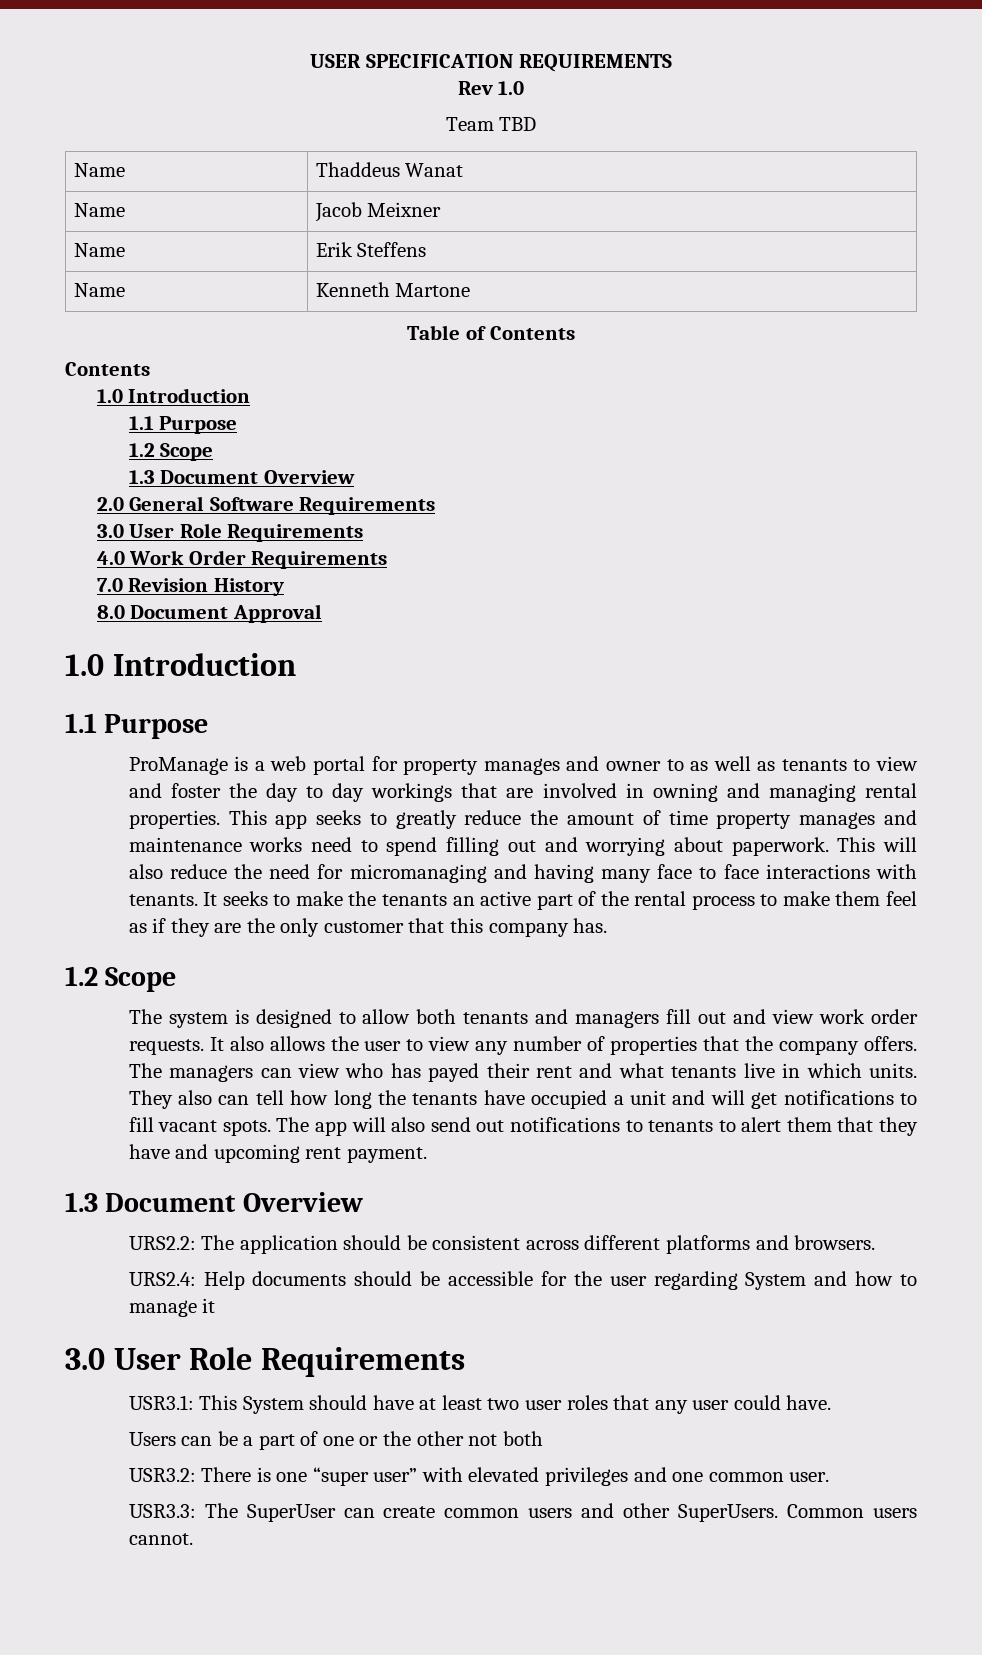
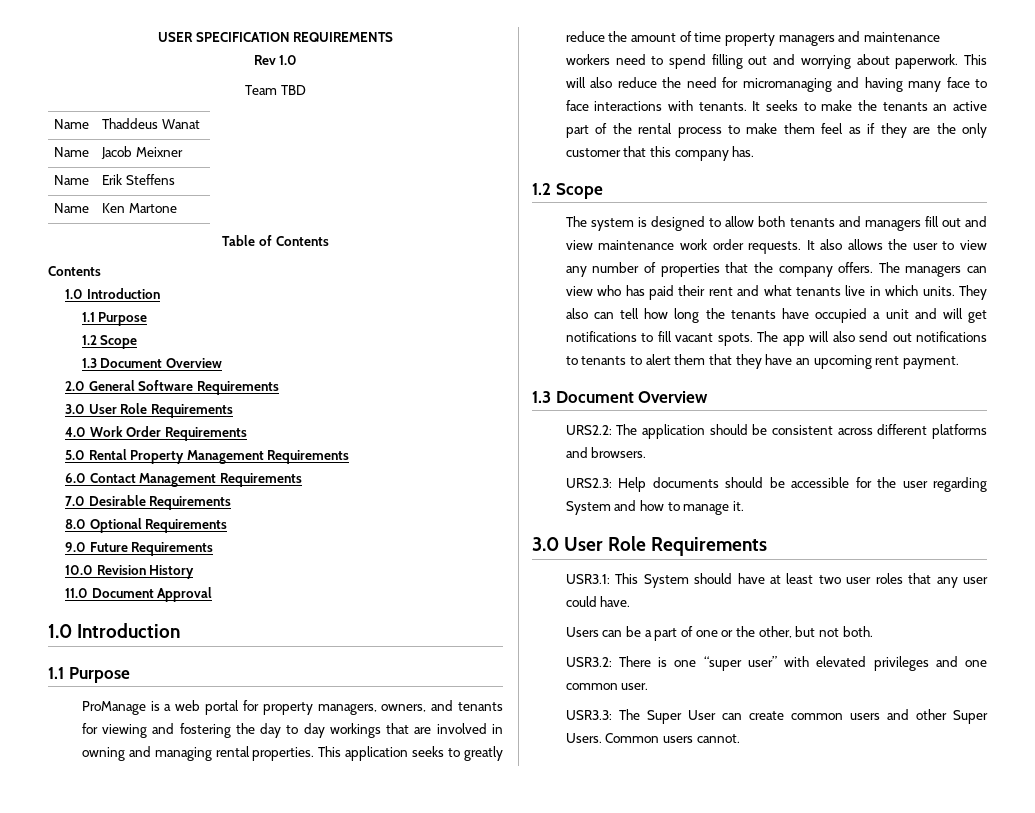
[315,282,390,297] Kenneth -> [102,203,126,213] Ken
[96,578,123,592] 7.0 -> [64,449,350,464] [64,473,302,487] [64,495,232,510] [64,518,228,533] [64,542,214,556] [64,565,93,575] 5.0 Rental Property Management Requirements // 6.0 Contact Management Requirements // 7.0 Desirable Requirements // 8.0 Optional Requirements // 9.0 Future Requirements // 10.0
[96,605,125,619] 8.0 -> [64,588,88,598] 11.0
[483,756,918,775] [128,783,221,798] manages and owner to as well as tenants to view and foster -> [317,700,504,715] [81,723,231,738] managers, owners, and tenants for viewing and fostering
[275,814,308,829] app -> [345,746,409,761] application
[799,812,876,829] manages -> [778,35,835,46] managers
[249,837,303,852] works -> [565,54,610,65] workers
(815, 1016) none -> [598,240,675,250] maintenance
[428,1063,480,1082] payed -> [649,285,675,300] paid
[175,1144,209,1159] and -> [795,358,810,365] an
[128,1272,196,1286] URS2.4: -> [565,478,612,488] URS2.3:
[202,1298,216,1313] it -> [733,501,745,511] it.
[416,1431,543,1446] other not both -> [758,626,873,638] other, but not both.
[246,1504,336,1522] SuperUser -> [646,710,716,724] Super User
[678,1504,779,1522] SuperUsers. -> [953,710,988,724] [565,733,602,743] Super Users.

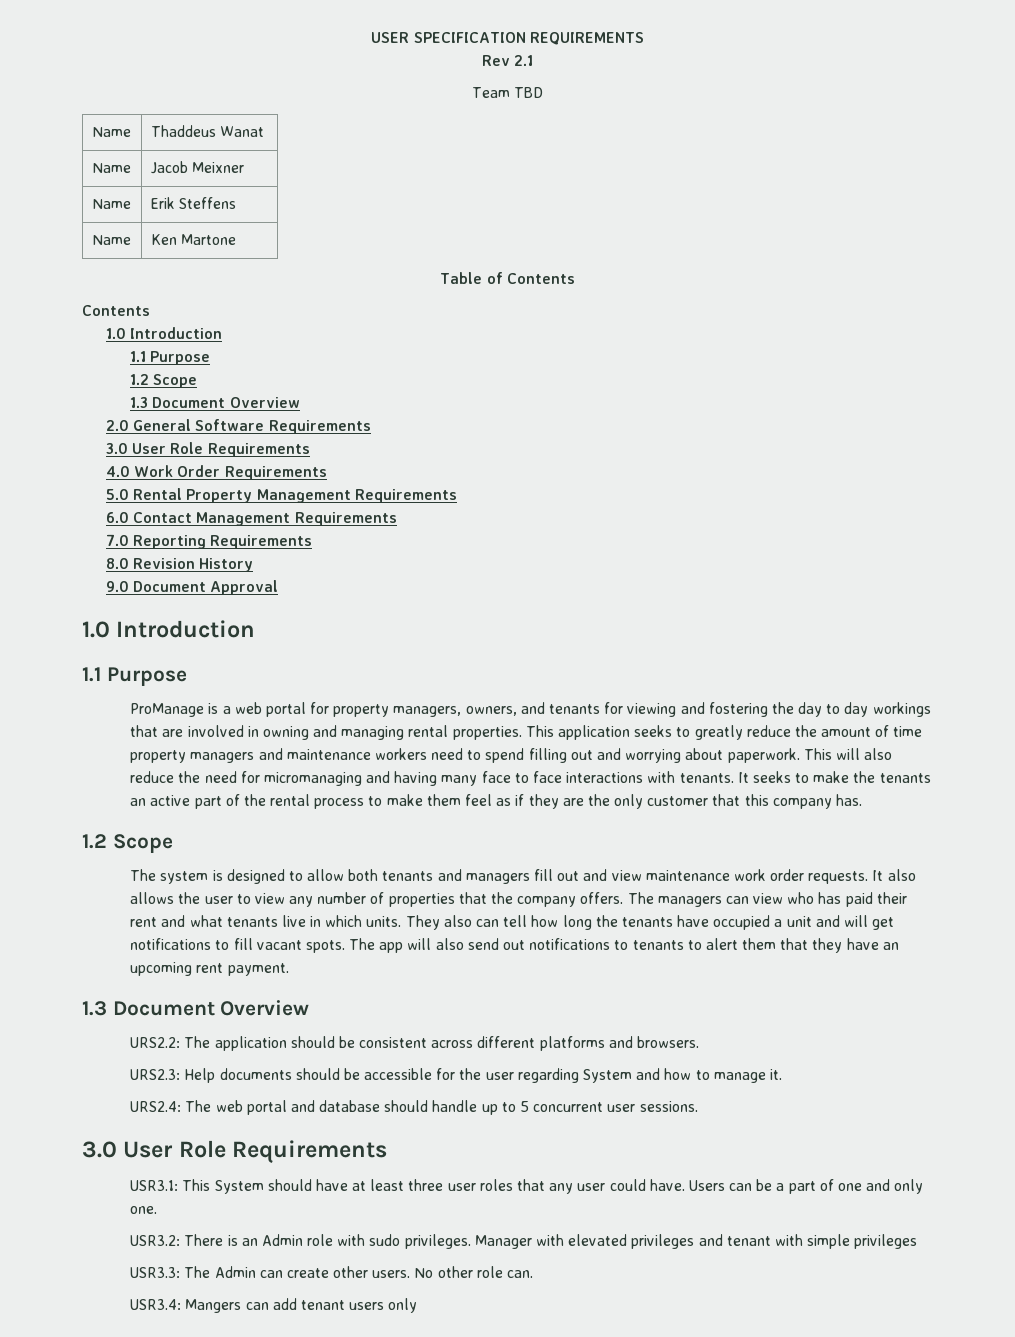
[279,55,298,65] 1.0 -> [514,55,534,66] 2.1
[88,495,146,506] Desirable -> [133,535,207,549] Reporting
[89,518,228,533] [64,542,214,556] [64,565,93,575] Optional Requirements // 9.0 Future Requirements // 10.0 -> (130, 563) none
[64,588,88,598] 11.0 -> [106,581,130,592] 9.0
(745, 506) none -> [130,1100,698,1115] // URS2.4: The web portal and database should handle up to 5 concurrent user sessions.
[818,575,841,584] two -> [408,1179,444,1191] three
(631, 601) // -> (685, 1185) none
[721,626,873,638] [565,656,987,671] [565,683,649,690] [565,709,988,724] [565,733,740,743] or the other, but not both. // USR3.2: There is one “super user” with elevated privileges and one common user. // USR3.3: The Super User can create common users and other Super Users. Common users cannot. -> [866,1179,924,1194] [130,1206,158,1214] [130,1234,918,1249] [130,1266,533,1278] [130,1298,418,1313] and only one. // USR3.2: There is an Admin role with sudo privileges. Manager with elevated privileges and tenant with simple privileges // USR3.3: The Admin can create other users. No other role can. // USR3.4: Mangers can add tenant users only

